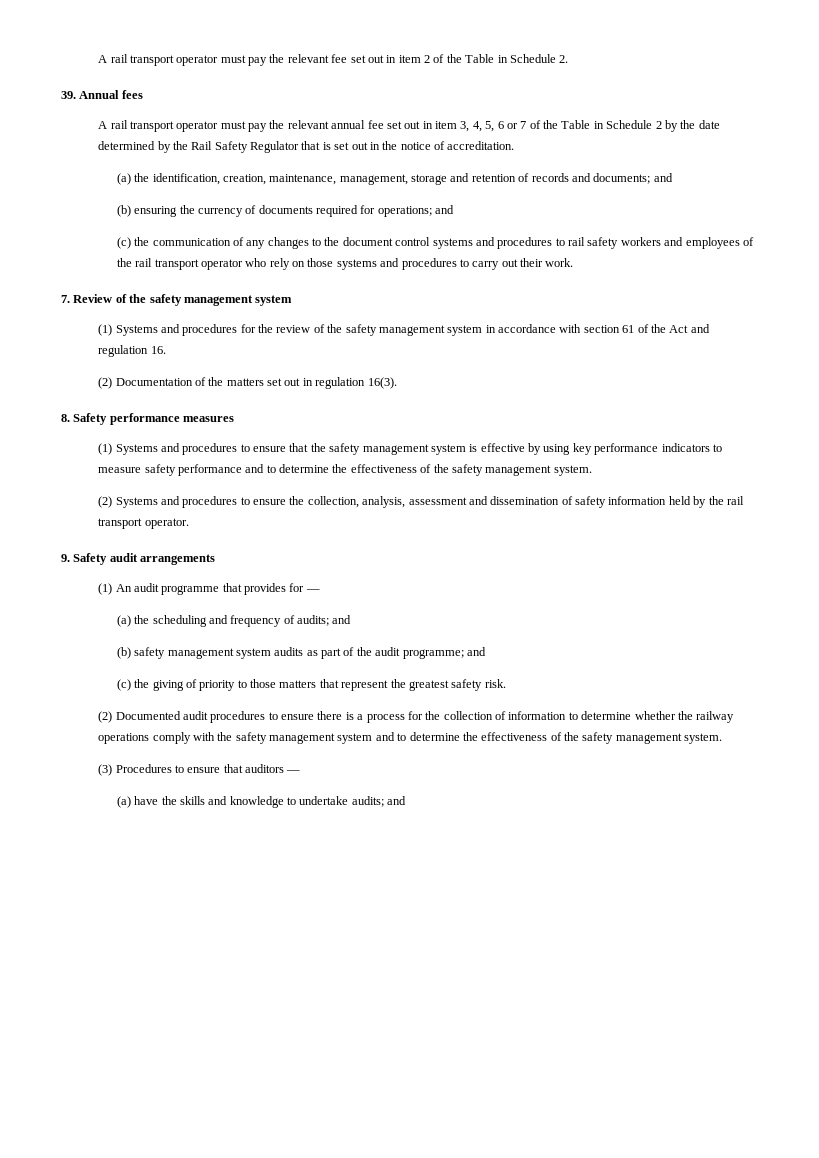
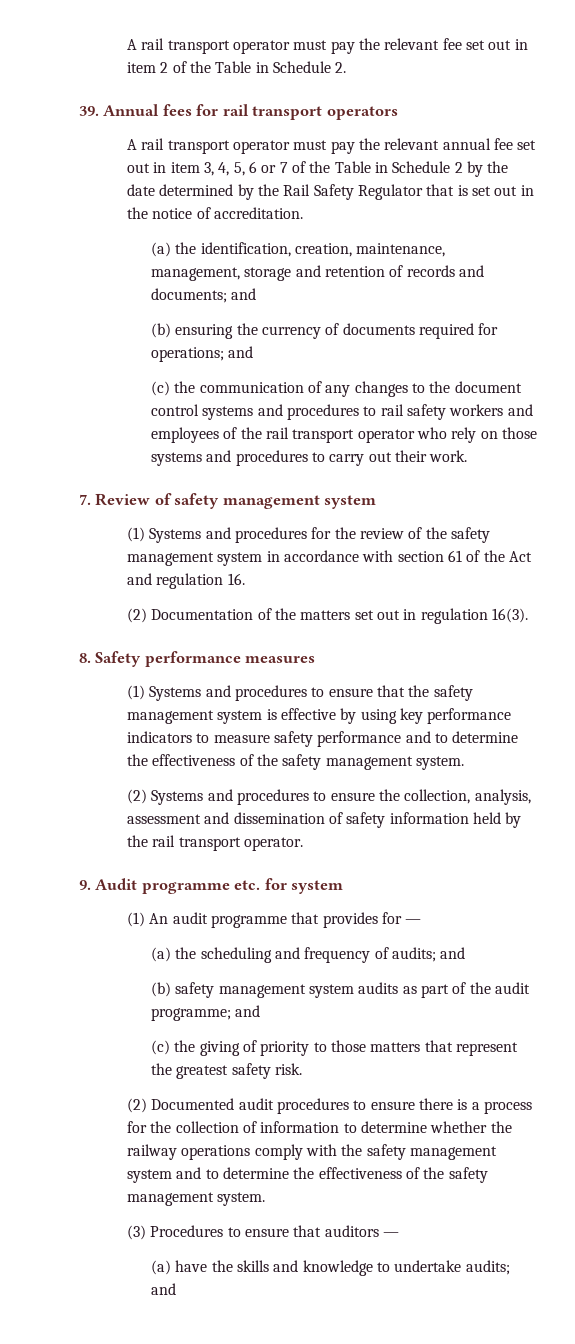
(143, 94) none -> [196,104,398,120] for rail transport operators
[129,294,147,303] the -> (172, 499) none
[73,553,216,565] Safety audit arrangements -> [95,878,344,894] Audit programme etc. for system

